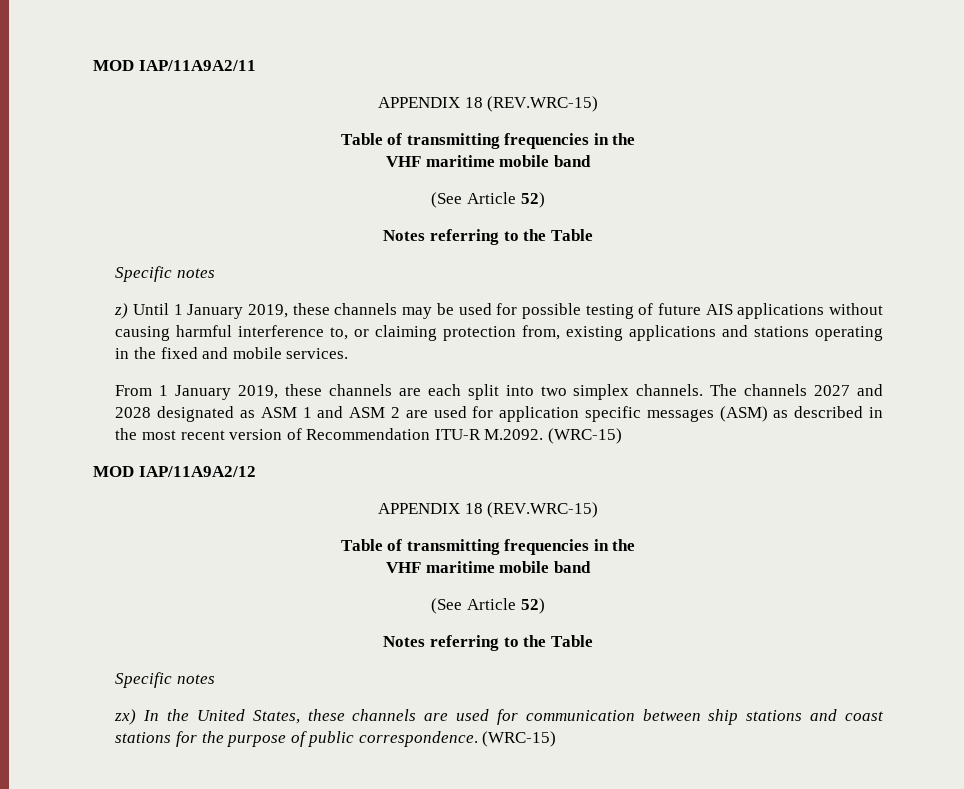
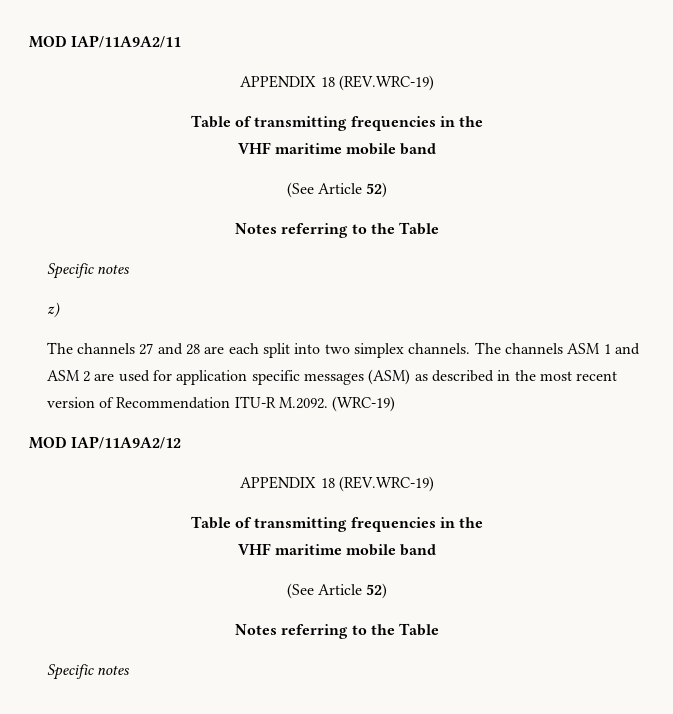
[487,96,599,112] (REV.WRC-15) -> [338,75,434,91] (REV.WRC-19)
[133,303,883,319] [115,325,883,341] [115,347,349,359] [115,384,392,400] Until 1 January 2019, these channels may be used for possible testing of future AIS applications without causing harmful interference to, or claiming protection from, existing applications and stations operating in the fixed and mobile services. // From 1 January 2019, these channels -> [46,342,201,355] // The channels 27 and 28
[814,384,883,396] [115,406,255,422] 2027 and 2028 designated as -> (563, 348) none
[548,428,623,444] (WRC-15) -> [332,396,396,412] (WRC-19)
[487,502,599,518] (REV.WRC-15) -> [338,476,434,492] (REV.WRC-19)
[114,709,885,725] [115,731,557,747] // zx) In the United States, these channels are used for communication between ship stations and coast stations for the purpose of public correspondence. (WRC-15) -> (131, 670) none

